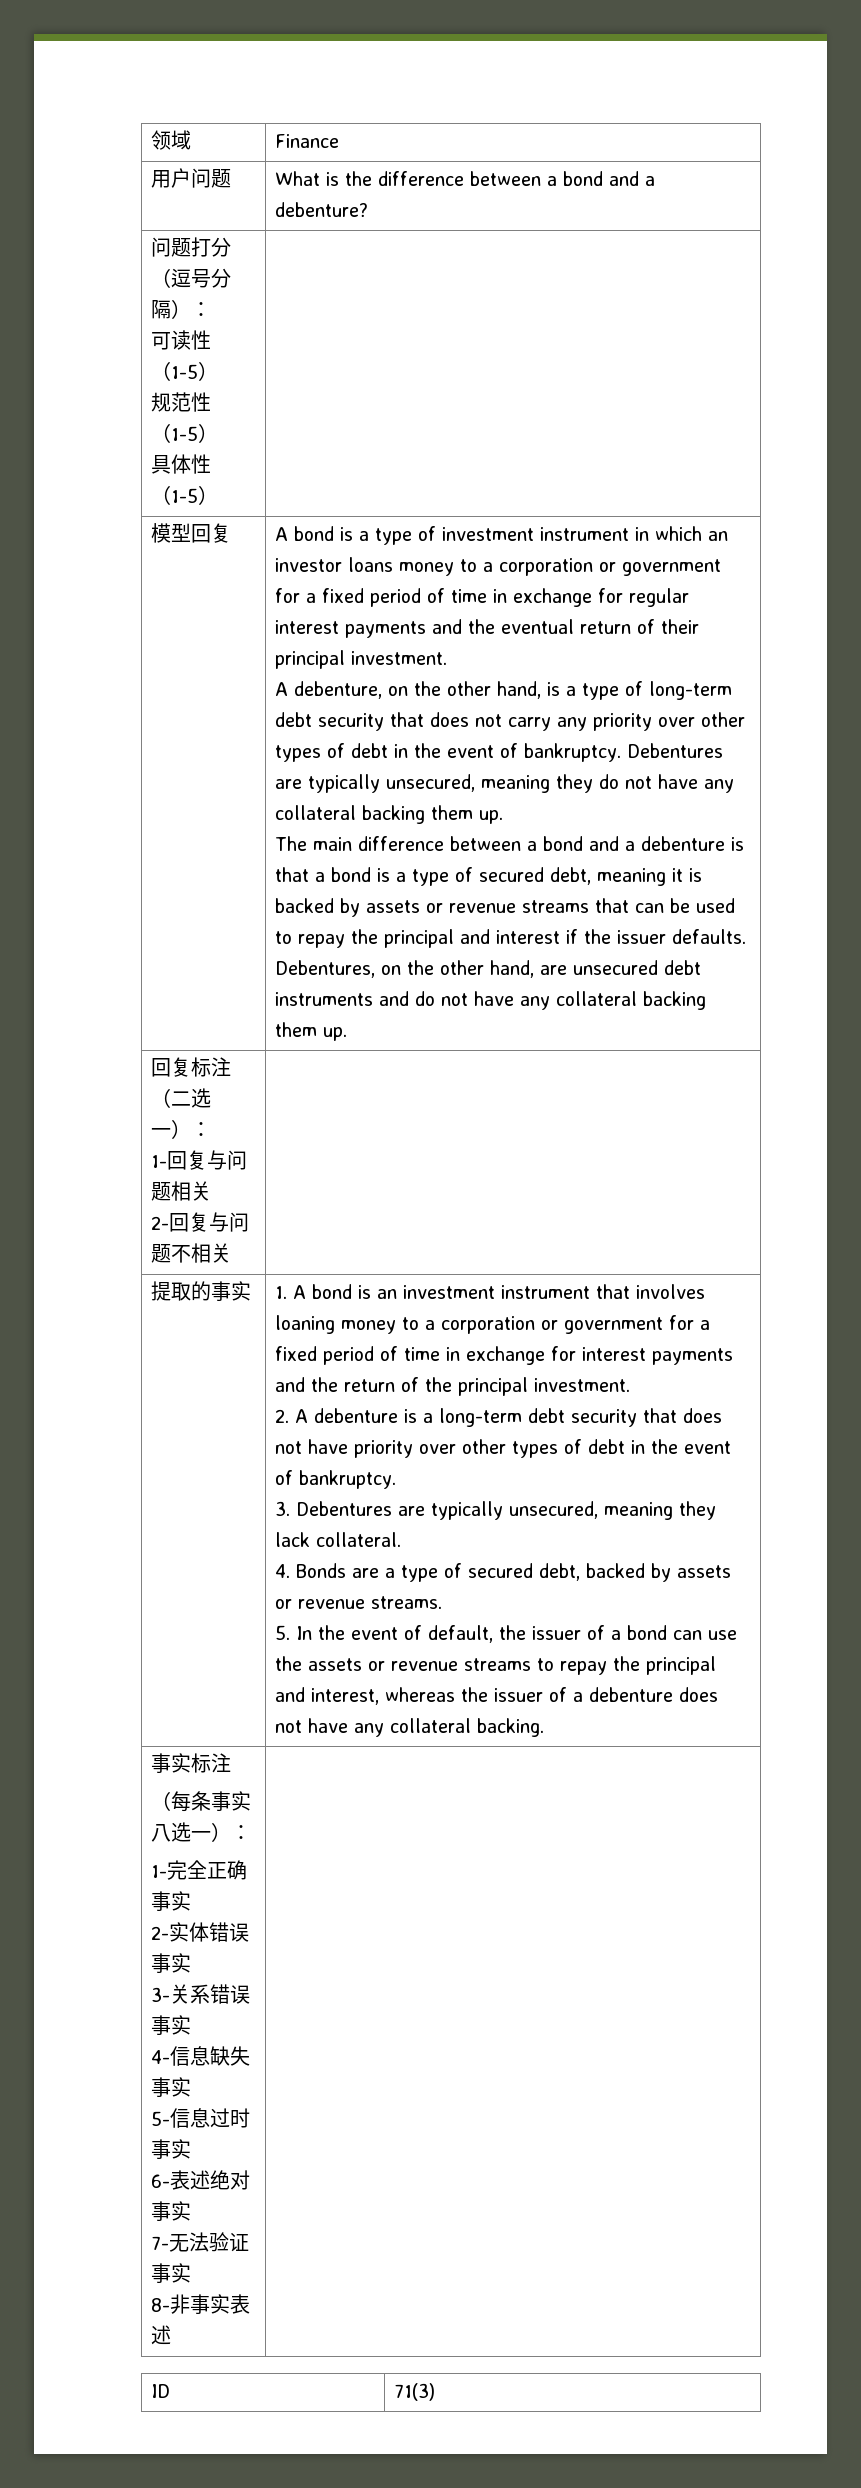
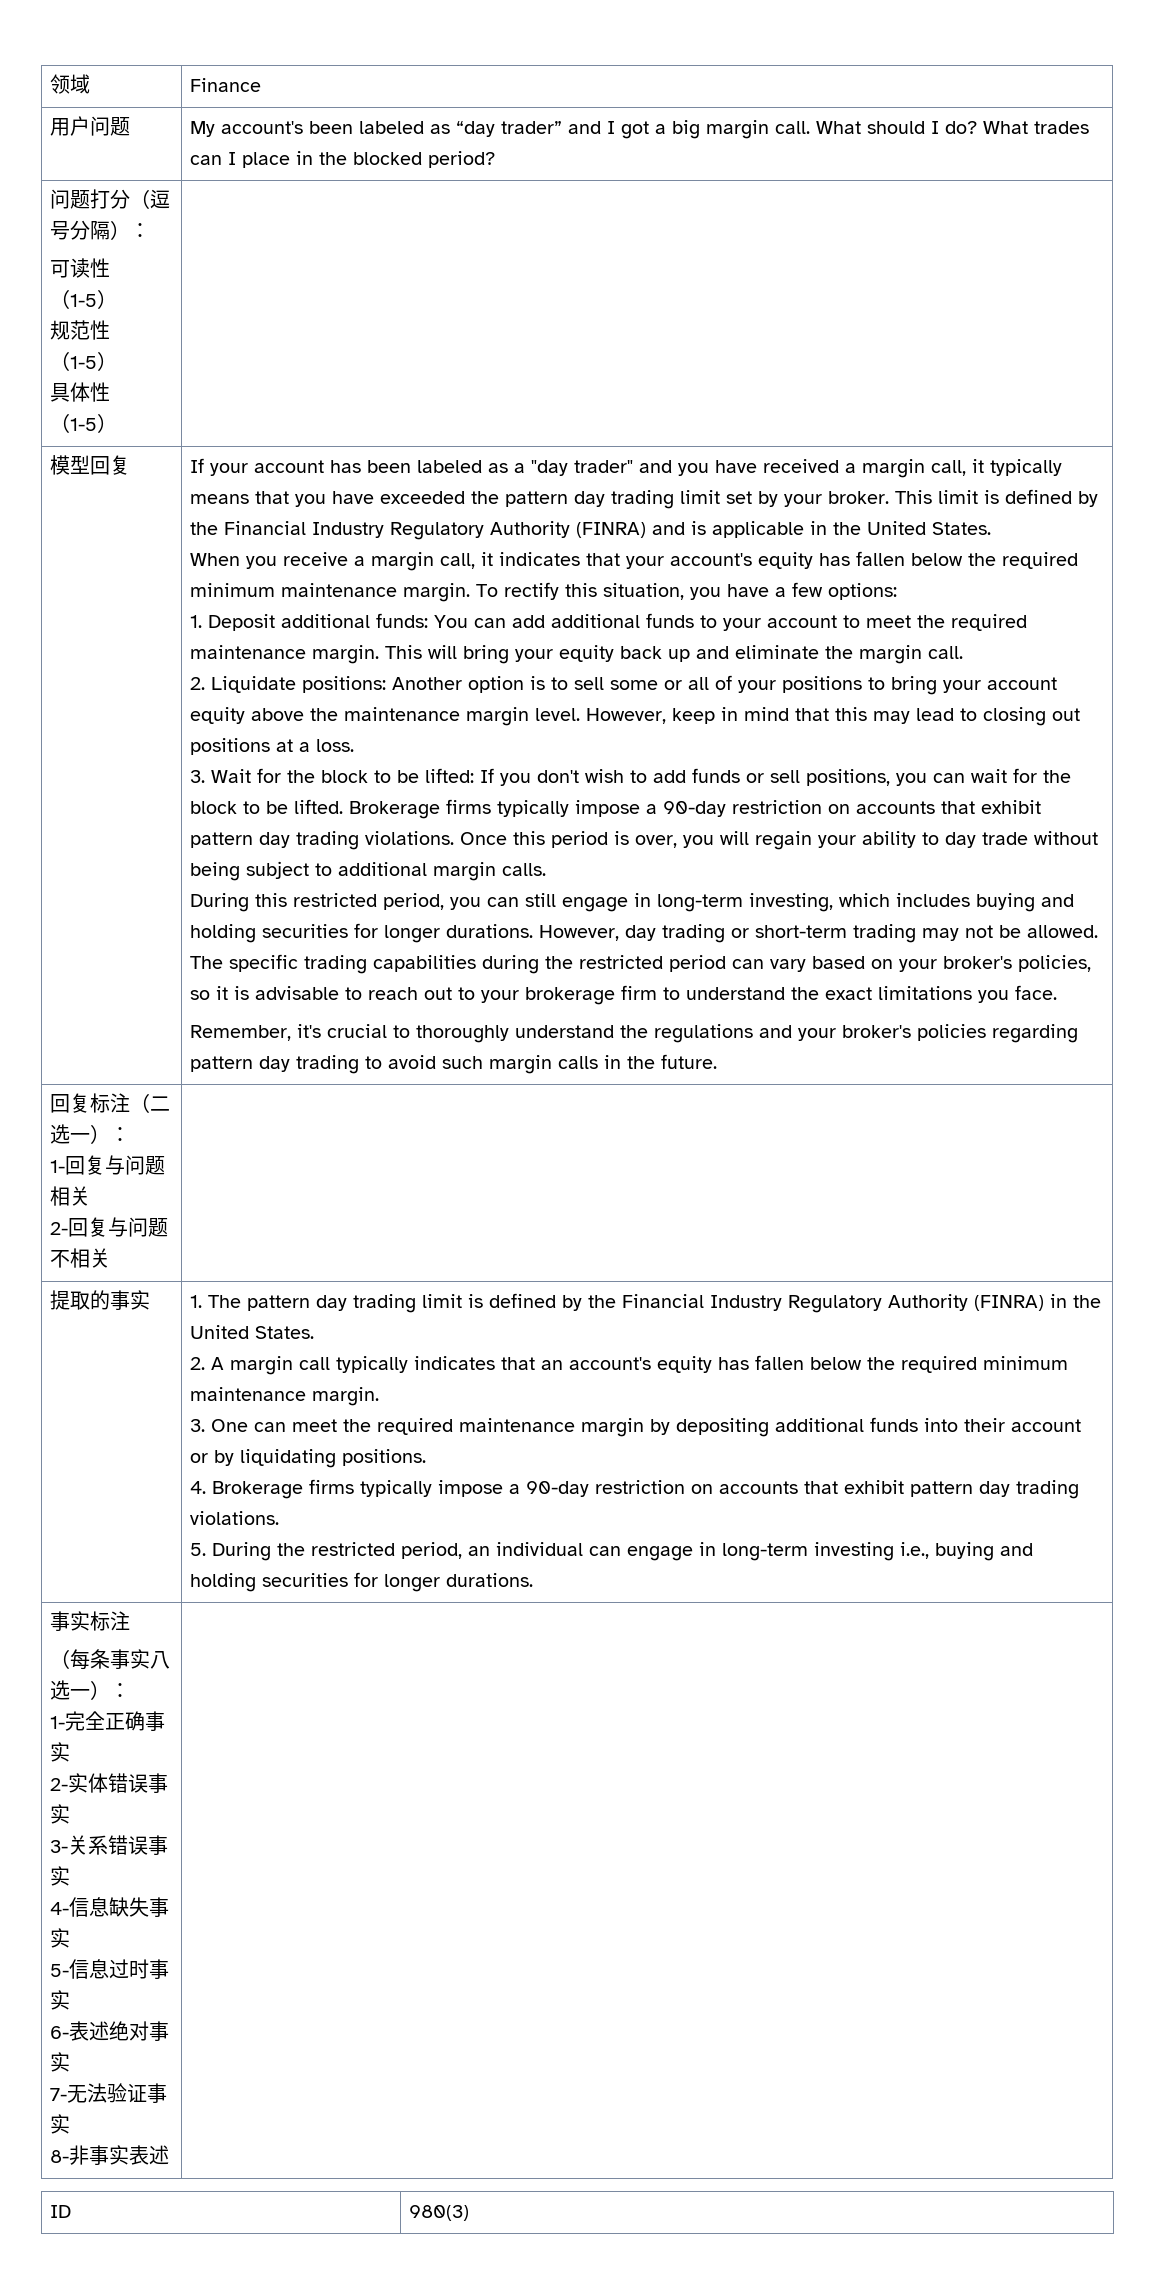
[275,171,656,186] [275,202,369,217] What is the difference between a bond and a debenture? -> [189,120,1089,139] [189,151,495,168] My account's been labeled as “day trader” and I got a big margin call. What should I do? What trades can I place in the blocked period?
[275,526,729,545] [275,557,722,576] [275,588,690,607] [275,619,700,638] [275,650,448,669] [275,681,733,700] [275,712,746,731] [275,743,724,762] [275,774,735,793] [275,805,504,824] [275,836,745,851] [275,867,703,886] [275,898,736,917] [275,929,747,948] [275,960,702,978] [275,991,707,1010] [275,1022,348,1041] A bond is a type of investment instrument in which an investor loans money to a corporation or government for a fixed period of time in exchange for regular interest payments and the eventual return of their principal investment. // A debenture, on the other hand, is a type of long-term debt security that does not carry any priority over other types of debt in the event of bankruptcy. Debentures are typically unsecured, meaning they do not have any collateral backing them up. // The main difference between a bond and a debenture is that a bond is a type of secured debt, meaning it is backed by assets or revenue streams that can be used to repay the principal and interest if the issuer defaults. Debentures, on the other hand, are unsecured debt instruments and do not have any collateral backing them up. -> [189,458,1062,478] [189,489,1098,509] [189,521,991,540] [189,551,1078,571] [189,582,897,602] [189,613,1027,631] [189,645,963,664] [189,675,1057,695] [189,707,1080,726] [189,738,354,755] [189,768,1071,786] [189,799,1041,819] [189,831,1098,850] [189,861,546,881] [189,893,1074,912] [189,923,1098,943] [189,954,1091,974] [189,985,1057,1005] [189,1024,1078,1043] [189,1054,717,1074] If your account has been labeled as a "day trader" and you have received a margin call, it typically means that you have exceeded the pattern day trading limit set by your broker. This limit is defined by the Financial Industry Regulatory Authority (FINRA) and is applicable in the United States. // When you receive a margin call, it indicates that your account's equity has fallen below the required minimum maintenance margin. To rectify this situation, you have a few options: // 1. Deposit additional funds: You can add additional funds to your account to meet the required maintenance margin. This will bring your equity back up and eliminate the margin call. // 2. Liquidate positions: Another option is to sell some or all of your positions to bring your account equity above the maintenance margin level. However, keep in mind that this may lead to closing out positions at a loss. // 3. Wait for the block to be lifted: If you don't wish to add funds or sell positions, you can wait for the block to be lifted. Brokerage firms typically impose a 90-day restriction on accounts that exhibit pattern day trading violations. Once this period is over, you will regain your ability to day trade without being subject to additional margin calls. // During this restricted period, you can still engage in long-term investing, which includes buying and holding securities for longer durations. However, day trading or short-term trading may not be allowed. The specific trading capabilities during the restricted period can vary based on your broker's policies, so it is advisable to reach out to your brokerage firm to understand the exact limitations you face. // Remember, it's crucial to thoroughly understand the regulations and your broker's policies regarding pattern day trading to avoid such margin calls in the future.
[293,1284,706,1299] [275,1315,711,1334] [275,1346,734,1365] [275,1377,631,1396] [275,1408,723,1427] [275,1439,732,1458] [275,1470,397,1489] [275,1501,717,1520] [275,1532,402,1547] [275,1563,732,1582] [275,1596,443,1609] [275,1625,738,1643] [275,1656,717,1675] [275,1687,719,1705] [275,1718,545,1737] A bond is an investment instrument that involves loaning money to a corporation or government for a fixed period of time in exchange for interest payments and the return of the principal investment. // 2. A debenture is a long-term debt security that does not have priority over other types of debt in the event of bankruptcy. // 3. Debentures are typically unsecured, meaning they lack collateral. // 4. Bonds are a type of secured debt, backed by assets or revenue streams. // 5. In the event of default, the issuer of a bond can use the assets or revenue streams to repay the principal and interest, whereas the issuer of a debenture does not have any collateral backing. -> [207,1293,1101,1313] [189,1325,314,1339] [189,1355,1068,1375] [189,1387,379,1406] [189,1417,1081,1437] [189,1449,426,1468] [189,1479,1079,1499] [189,1511,279,1525] [189,1542,1033,1561] [189,1572,533,1592] The pattern day trading limit is defined by the Financial Industry Regulatory Authority (FINRA) in the United States. // 2. A margin call typically indicates that an account's equity has fallen below the required minimum maintenance margin. // 3. One can meet the required maintenance margin by depositing additional funds into their account or by liquidating positions. // 4. Brokerage firms typically impose a 90-day restriction on accounts that exhibit pattern day trading violations. // 5. During the restricted period, an individual can engage in long-term investing i.e., buying and holding securities for longer durations.
[394,2383,436,2401] 71(3) -> [408,2205,469,2221] 980(3)

